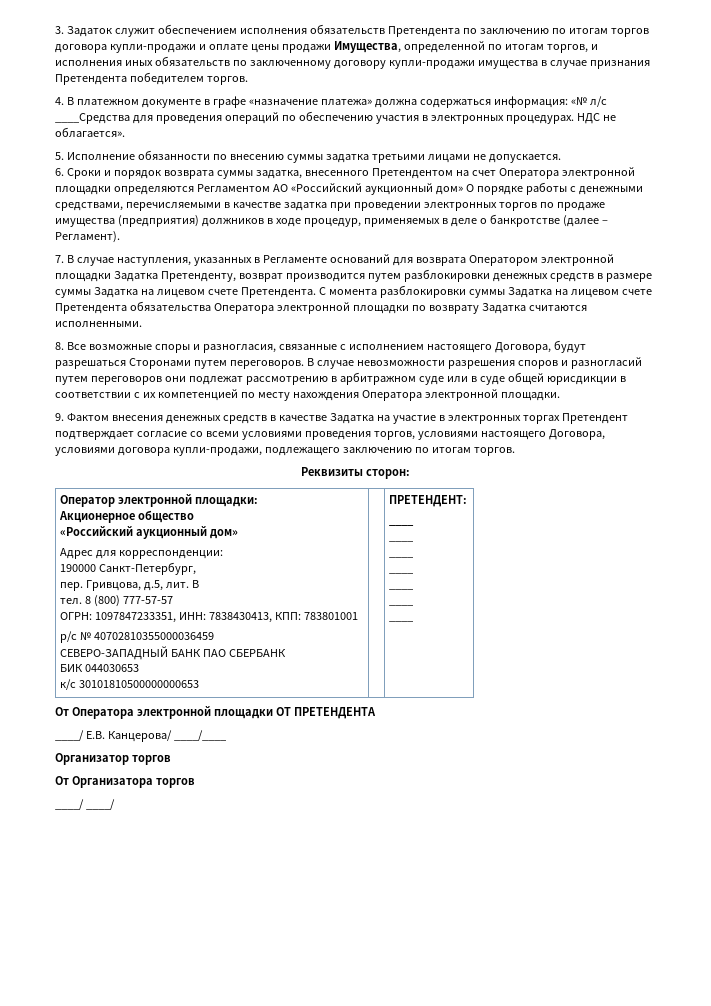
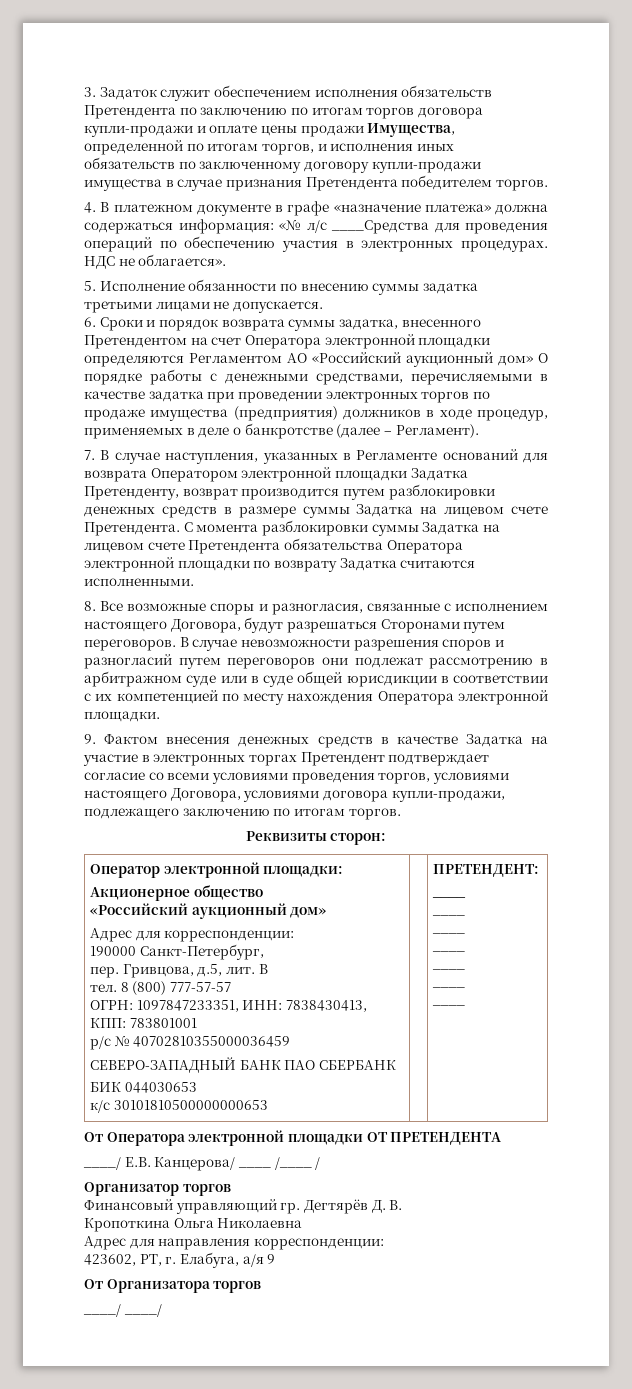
[173,730,226,741] ____/____ -> [237,1157,321,1170] ____ /____ /
(171, 760) none -> [84,1199,403,1214] [84,1218,303,1232] [84,1236,384,1250] [84,1252,276,1268] // Финансовый управляющий гр. Дегтярёв Д. В. // Кропоткина Ольга Николаевна // Адрес для направления корреспонденции: // 423602, РТ, г. Елабуга, а/я 9

